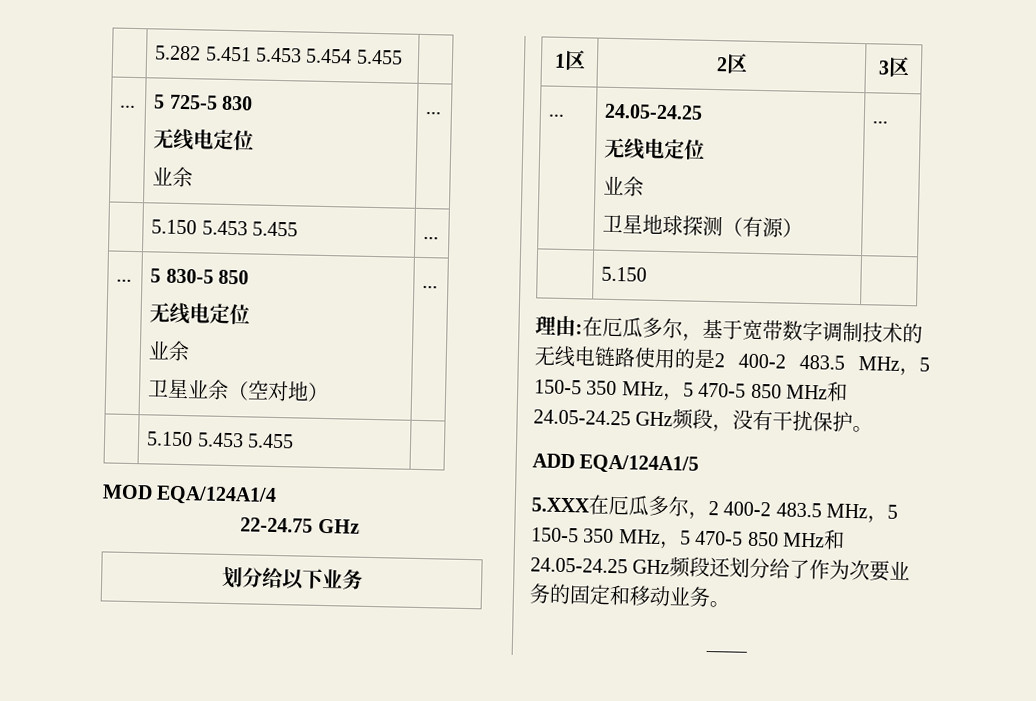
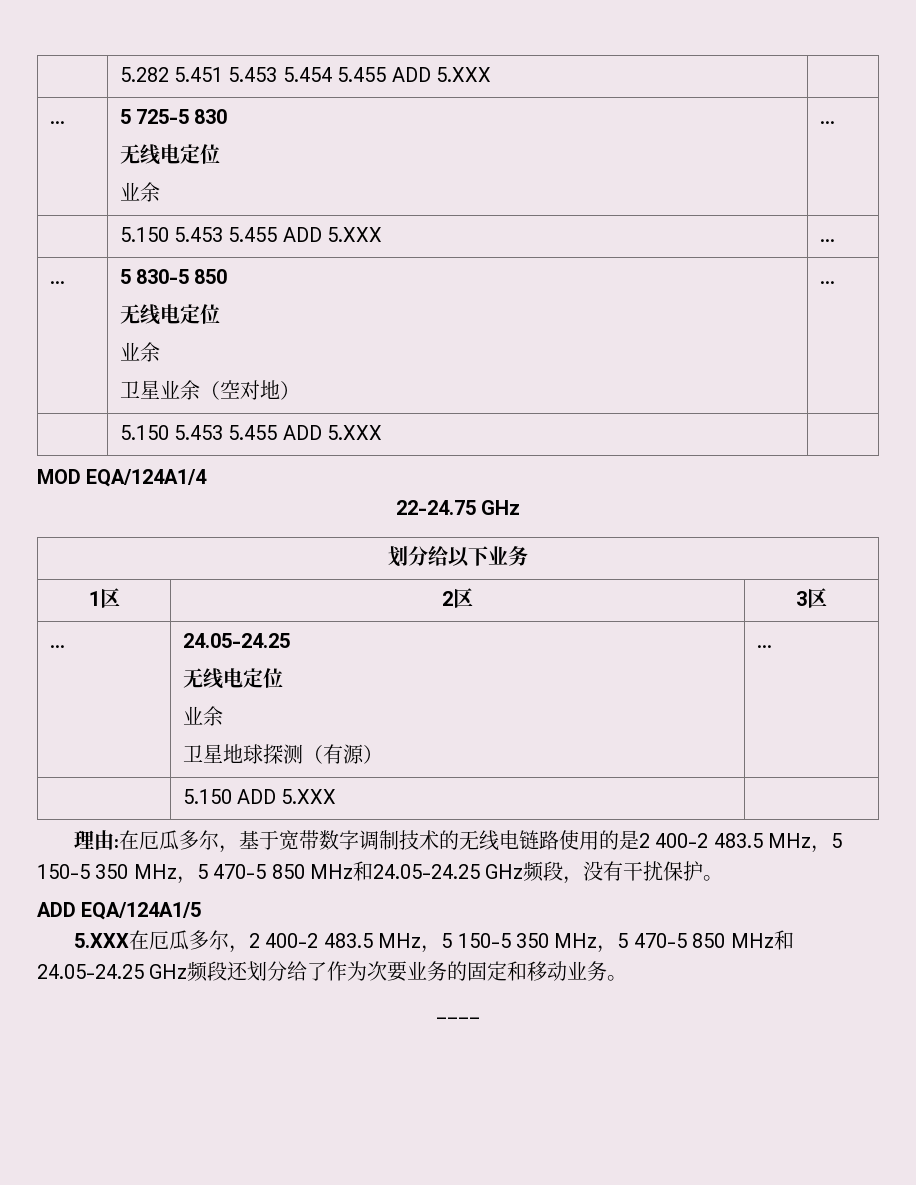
(403, 57) none -> [391,67,491,82] ADD 5.XXX
(298, 229) none -> [282,227,383,242] ADD 5.XXX
(294, 441) none -> [282,425,383,440] ADD 5.XXX
(648, 274) none -> [236,789,337,804] ADD 5.XXX

